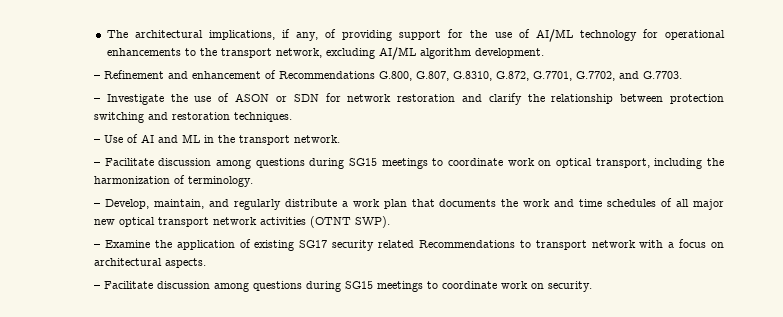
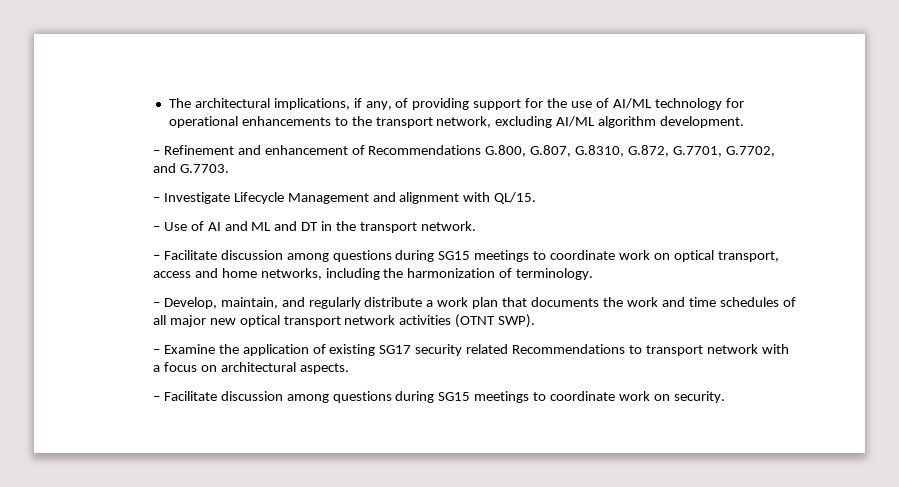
[170,93,724,105] [93,112,292,123] the use of ASON or SDN for network restoration and clarify the relationship between protection switching and restoration techniques. -> [233,192,537,204] Lifecycle Management and alignment with QL/15.
(200, 138) none -> [274,221,319,231] and DT
(650, 163) none -> [152,268,322,280] access and home networks,

